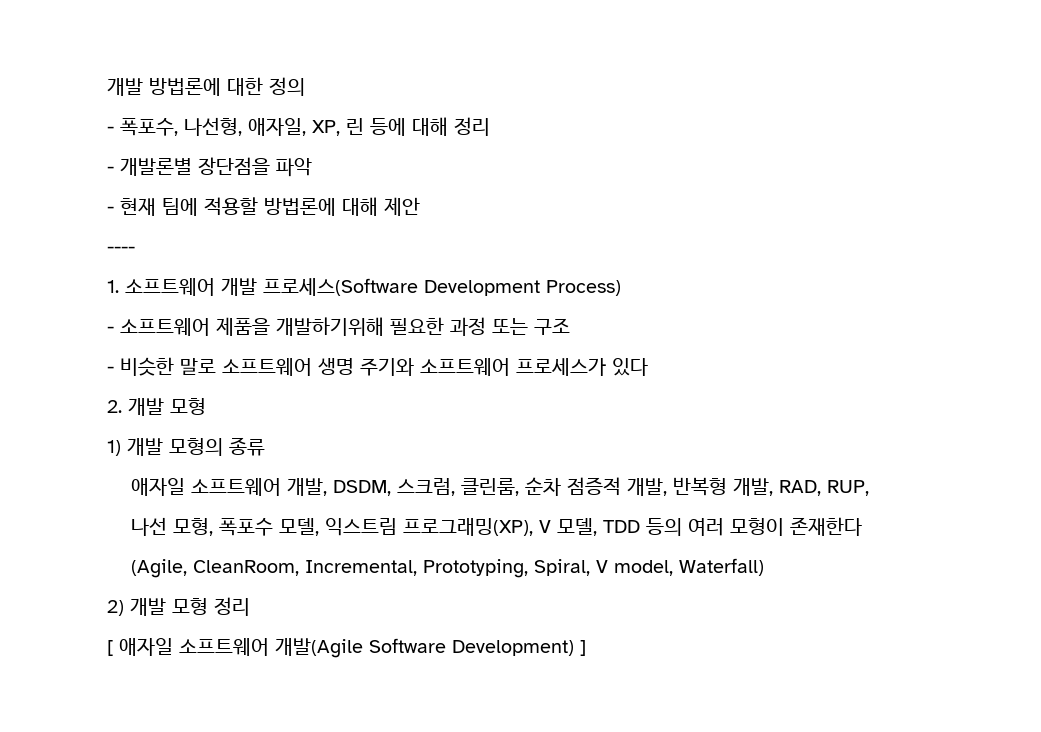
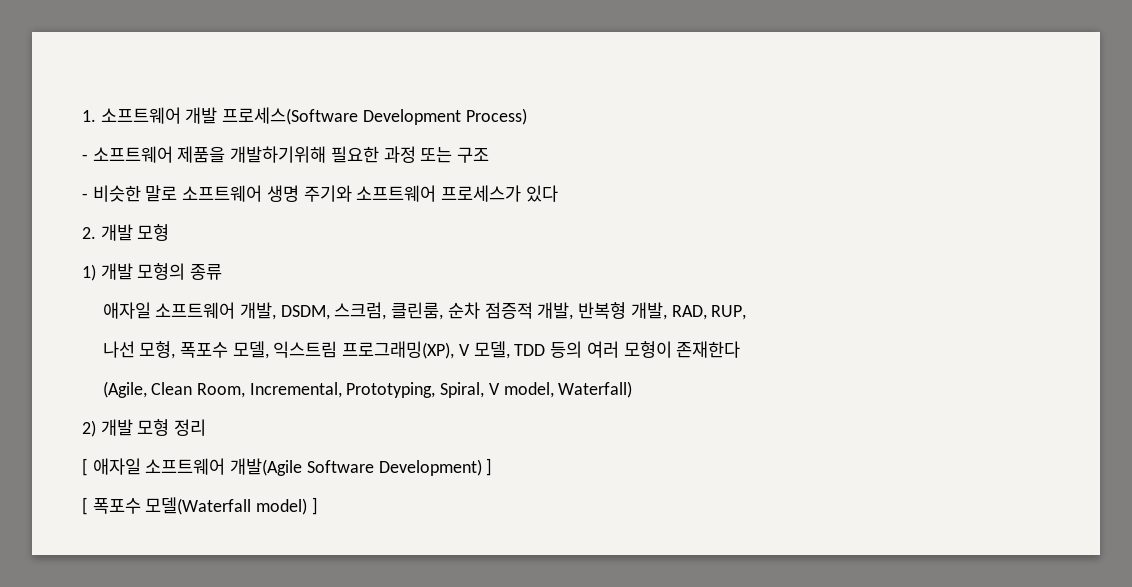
[107,77,305,96] [107,117,490,136] [107,157,312,177] [107,197,420,216] [107,246,135,253] 개발 방법론에 대한 정의 // - 폭포수, 나선형, 애자일, XP, 린 등에 대해 정리 // - 개발론별 장단점을 파악 // - 현재 팀에 적용할 방법론에 대해 제안 // ---- // -> (82, 116) none
[193,560,300,576] CleanRoom, -> [151,382,245,398] Clean Room,
(586, 648) none -> [82,497,318,515] // [ 폭포수 모델(Waterfall model) ]

